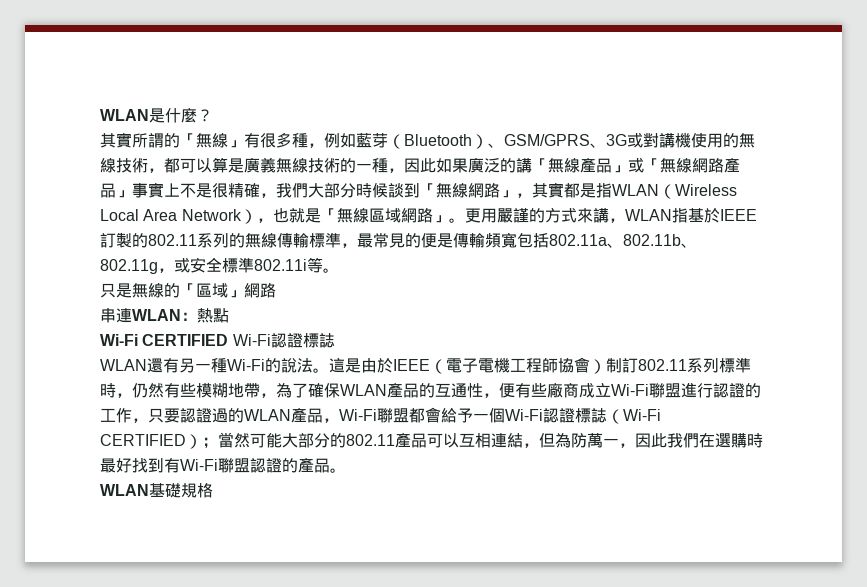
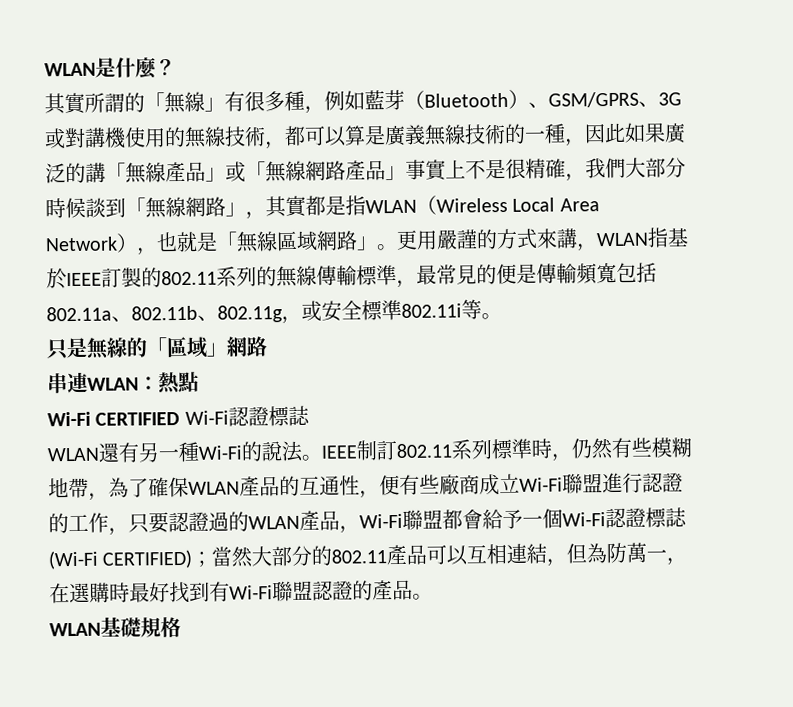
[329,357,606,374] 這是由於IEEE（電子電機工程師協會） -> [321,445,357,459] IEEE
[607,409,661,424] [100,432,282,449] （Wi-Fi CERTIFIED）；當然可能 -> [48,546,254,570] (Wi-Fi CERTIFIED)；當然
[635,433,699,448] 因此我們 -> (688, 561) none

